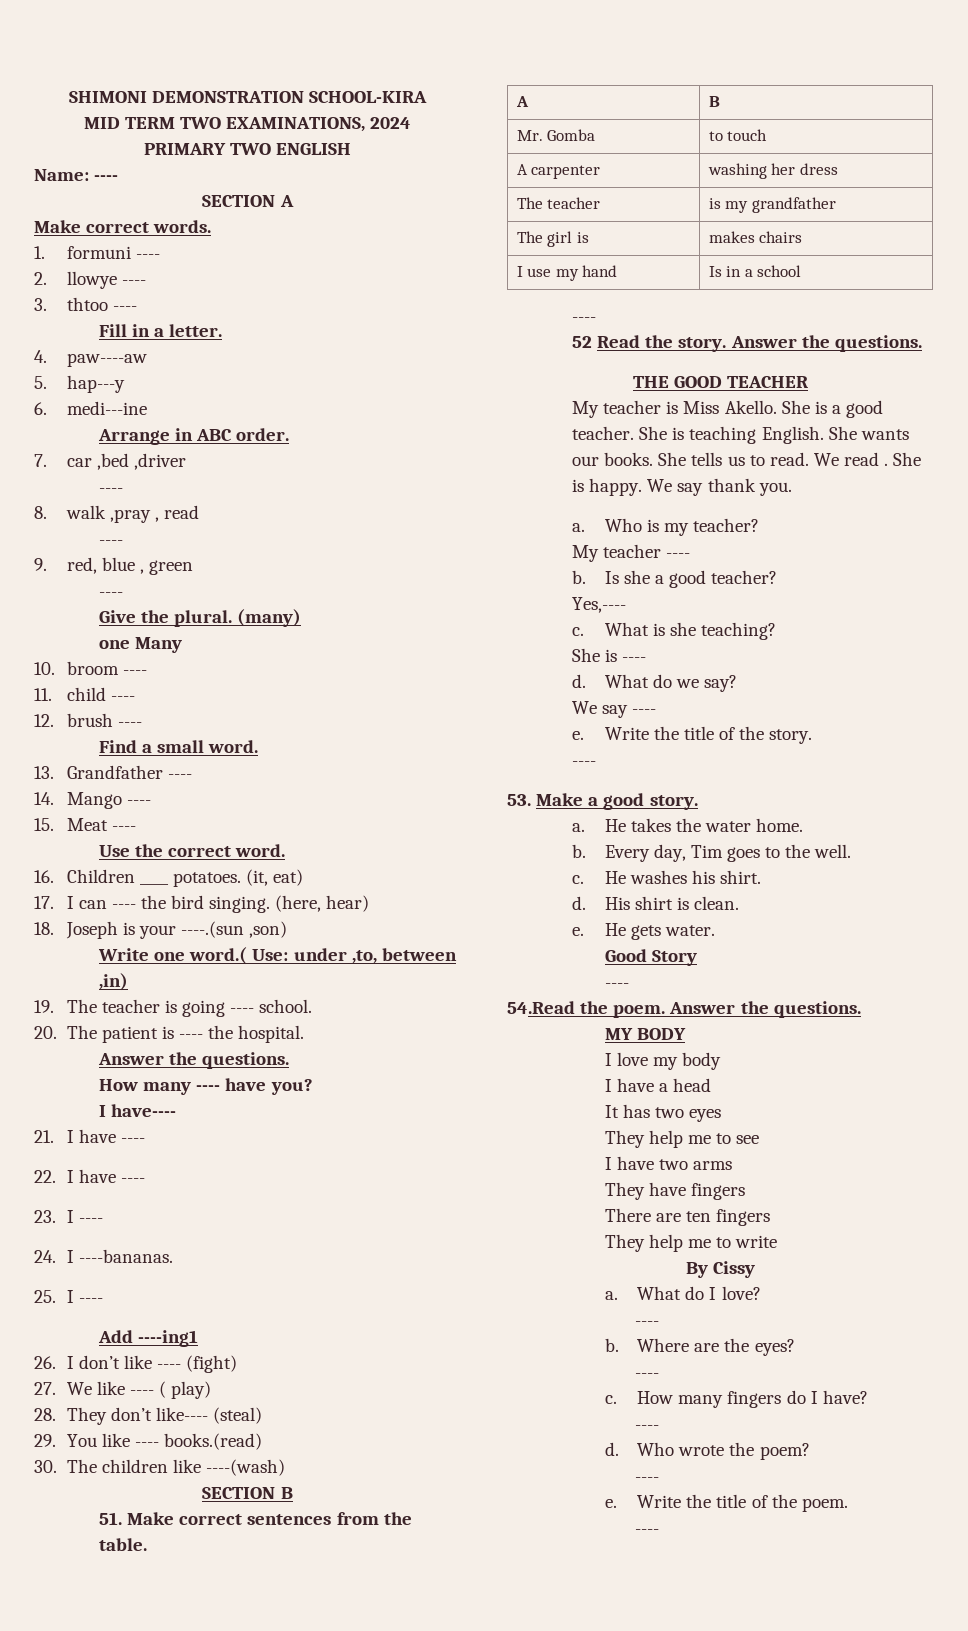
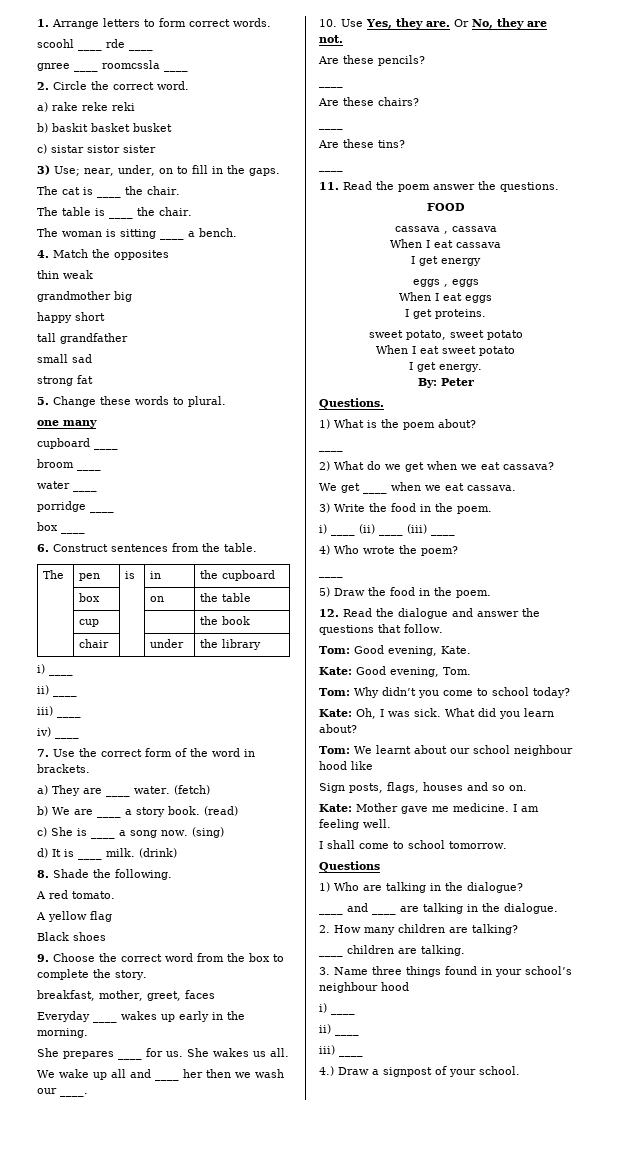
[68,91,428,103] [83,117,412,132] [143,143,352,155] [34,169,119,181] [202,195,294,207] [34,220,212,233] [34,246,160,259] [34,271,146,289] [34,297,137,311] [99,324,223,337] [34,350,147,367] [34,375,125,393] [34,401,147,415] [98,428,290,445] [34,453,186,470] [99,488,124,493] [34,505,199,523] [99,540,124,545] [34,557,193,575] [99,592,124,597] [99,609,302,627] [99,637,183,653] [34,661,147,675] [34,687,135,701] [34,713,142,727] [99,740,259,753] [34,765,192,779] [34,792,151,809] [34,818,136,831] [99,844,286,857] [34,869,135,883] [139,869,304,887] [34,895,370,913] [34,921,288,939] [98,947,457,965] [99,973,129,991] [34,999,313,1017] [34,1025,305,1043] [98,1052,290,1069] [99,1078,313,1095] [99,1104,177,1117] [34,1129,145,1143] [34,1169,145,1183] [34,1210,103,1223] [34,1249,173,1263] [34,1290,103,1303] [98,1330,199,1347] [34,1355,238,1373] [34,1381,212,1399] [34,1407,262,1425] [34,1433,262,1450] [34,1459,285,1476] [202,1487,293,1499] [99,1512,412,1525] [99,1538,148,1551] [515,96,529,107] [708,96,720,107] [516,129,596,141] [708,129,768,141] [516,164,601,179] [707,163,838,179] [516,197,601,209] [708,197,836,213] [516,231,589,247] [708,231,803,243] [516,265,618,281] [708,265,802,277] [572,317,597,322] [572,335,922,352] [632,376,809,388] [572,400,884,418] [572,426,909,444] [572,452,922,466] [572,478,792,496] [572,518,760,536] [572,544,691,562] [572,570,778,588] [572,597,627,613] [572,622,777,640] [572,648,647,662] [572,674,738,692] [572,701,657,718] [572,726,813,744] [572,761,597,766] [507,793,698,810] [572,818,804,832] [572,844,852,862] [572,870,762,884] [572,896,740,910] [572,923,715,940] [604,949,697,966] [604,983,629,988] [507,1001,861,1018] [604,1028,686,1040] [604,1052,722,1070] [604,1078,712,1092] [604,1104,722,1122] [604,1130,760,1148] [604,1156,733,1170] [604,1182,745,1200] [604,1208,771,1226] [604,1234,778,1252] [685,1261,756,1278] [604,1286,761,1300] [635,1321,660,1326] [604,1338,795,1356] [635,1373,660,1378] [604,1390,868,1408] [635,1425,660,1430] [604,1442,810,1460] [635,1477,660,1482] [604,1494,848,1512] [635,1529,660,1534] SHIMONI DEMONSTRATION SCHOOL-KIRA // MID TERM TWO EXAMINATIONS, 2024 // PRIMARY TWO ENGLISH // Name: ---- // SECTION A // Make correct words. // 1. formuni ---- // 2. llowye ---- // 3. thtoo ---- // Fill in a letter. // 4. paw----aw // 5. hap---y // 6. medi---ine // Arrange in ABC order. // 7. car ,bed ,driver // ---- // 8. walk ,pray , read // ---- // 9. red, blue , green // ---- // Give the plural. (many) // one Many // 10. broom ---- // 11. child ---- // 12. brush ---- // Find a small word. // 13. Grandfather ---- // 14. Mango ---- // 15. Meat ---- // Use the correct word. // 16. Children ____ potatoes. (it, eat) // 17. I can ---- the bird singing. (here, hear) // 18. Joseph is your ----.(sun ,son) // Write one word.( Use: under ,to, between ,in) // 19. The teacher is going ---- school. // 20. The patient is ---- the hospital. // Answer the questions. // How many ---- have you? // I have---- // 21. I have ---- // 22. I have ---- // 23. I ---- // 24. I ----bananas. // 25. I ---- // Add ----ing1 // 26. I don’t like ---- (fight) // 27. We like ---- ( play) // 28. They don’t like---- (steal) // 29. You like ---- books.(read) // 30. The children like ----(wash) // SECTION B // 51. Make correct sentences from the table. // A | B // Mr. Gomba | to touch // A carpenter | washing her dress // The teacher | is my grandfather // The girl is | makes chairs // I use my hand | Is in a school // ---- // 52 Read the story. Answer the questions. // THE GOOD TEACHER // My teacher is Miss Akello. She is a good teacher. She is teaching English. She wants our books. She tells us to read. We read . She is happy. We say thank you. // a. Who is my teacher? // My teacher ---- // b. Is she a good teacher? // Yes,---- // c. What is she teaching? // She is ---- // d. What do we say? // We say ---- // e. Write the title of the story. // ---- // 53. Make a good story. // a. He takes the water home. // b. Every day, Tim goes to the well. // c. He washes his shirt. // d. His shirt is clean. // e. He gets water. // Good Story // ---- // 54.Read the poem. Answer the questions. // MY BODY // I love my body // I have a head // It has two eyes // They help me to see // I have two arms // They have fingers // There are ten fingers // They help me to write // By Cissy // a. What do I love? // ---- // b. Where are the eyes? // ---- // c. How many fingers do I have? // ---- // d. Who wrote the poem? // ---- // e. Write the title of the poem. // ---- -> [37,18,271,29] [37,39,74,48] [78,48,102,51] [106,39,125,48] [129,48,153,51] [37,63,98,72] [102,60,160,69] [164,69,188,72] [37,81,189,90] [37,102,135,112] [37,123,172,133] [37,144,156,154] [37,165,280,176] [37,186,93,195] [97,195,121,198] [125,186,180,195] [37,207,105,216] [109,216,133,219] [137,207,192,216] [37,228,184,240] [188,228,237,237] [37,249,169,260] [37,270,93,279] [37,291,132,302] [37,312,105,323] [37,333,128,344] [37,354,92,363] [37,375,93,386] [37,396,226,407] [37,420,97,428] [37,438,118,450] [37,459,74,468] [77,468,101,471] [37,481,70,489] [73,489,97,492] [37,501,114,513] [37,522,58,531] [61,531,85,534] [37,543,257,552] [43,570,65,579] [79,573,101,581] [125,571,136,579] [150,571,162,579] [200,570,276,581] [79,593,101,602] [150,596,165,602] [200,593,252,602] [79,619,100,627] [200,616,251,625] [79,639,110,648] [150,639,185,648] [200,639,262,650] [37,664,73,676] [37,685,77,697] [37,706,81,718] [37,727,79,739] [37,748,255,757] [37,764,90,773] [37,785,102,796] [106,794,130,797] [134,785,210,795] [37,806,93,816] [97,815,121,818] [125,806,238,817] [37,827,87,837] [91,836,115,839] [119,827,224,838] [37,848,74,858] [78,857,102,860] [106,848,177,858] [37,869,172,880] [36,890,115,899] [36,911,112,922] [37,932,106,941] [37,953,284,962] [37,969,147,980] [37,990,215,1001] [37,1011,117,1023] [121,1011,245,1022] [37,1028,88,1038] [37,1048,142,1060] [146,1048,289,1057] [37,1069,151,1080] [155,1078,179,1081] [183,1069,284,1078] [37,1088,88,1097] [319,18,547,29] [319,35,343,43] [318,55,425,66] [319,85,343,88] [318,97,419,106] [319,127,343,130] [318,139,405,148] [319,169,343,172] [319,181,559,192] [426,203,465,211] [394,226,497,234] [390,239,501,248] [411,256,481,266] [412,279,479,287] [399,292,492,303] [405,309,486,319] [368,330,523,340] [376,345,515,356] [409,362,483,372] [417,378,474,388] [319,398,384,409] [319,419,476,430] [319,449,343,452] [319,461,554,472] [319,483,387,494] [391,482,516,491] [319,503,492,514] [319,524,455,536] [319,545,458,556] [319,575,343,578] [319,587,491,598] [319,608,540,619] [319,624,443,635] [319,645,471,656] [319,666,471,677] [319,687,570,698] [319,708,554,719] [319,724,357,733] [319,745,573,756] [319,761,373,770] [319,782,527,793] [319,803,539,814] [319,819,391,830] [319,840,507,849] [319,861,380,872] [319,882,523,893] [319,912,343,915] [347,903,368,912] [372,912,396,915] [400,903,558,914] [319,924,518,935] [319,954,343,957] [347,945,465,956] [319,966,572,977] [319,982,409,993] [319,1003,355,1015] [319,1024,359,1036] [319,1045,363,1057] [319,1066,520,1077] 1. Arrange letters to form correct words. // scoohl ____ rde ____ // gnree ____ roomcssla ____ // 2. Circle the correct word. // a) rake reke reki // b) baskit basket busket // c) sistar sistor sister // 3) Use; near, under, on to fill in the gaps. // The cat is ____ the chair. // The table is ____ the chair. // The woman is sitting ____ a bench. // 4. Match the opposites // thin weak // grandmother big // happy short // tall grandfather // small sad // strong fat // 5. Change these words to plural. // one many // cupboard ____ // broom ____ // water ____ // porridge ____ // box ____ // 6. Construct sentences from the table. // The | pen | is | in | the cupboard // | box | | on | the table // | cup | | | the book // | chair | | under | the library // i) ____ // ii) ____ // iii) ____ // iv) ____ // 7. Use the correct form of the word in brackets. // a) They are ____ water. (fetch) // b) We are ____ a story book. (read) // c) She is ____ a song now. (sing) // d) It is ____ milk. (drink) // 8. Shade the following. // A red tomato. // A yellow flag // Black shoes // 9. Choose the correct word from the box to complete the story. // breakfast, mother, greet, faces // Everyday ____ wakes up early in the morning. // She prepares ____ for us. She wakes us all. // We wake up all and ____ her then we wash our ____. // 10. Use Yes, they are. Or No, they are not. // Are these pencils? // ____ // Are these chairs? // ____ // Are these tins? // ____ // 11. Read the poem answer the questions. // FOOD // cassava , cassava // When I eat cassava // I get energy // eggs , eggs // When I eat eggs // I get proteins. // sweet potato, sweet potato // When I eat sweet potato // I get energy. // By: Peter // Questions. // 1) What is the poem about? // ____ // 2) What do we get when we eat cassava? // We get ____ when we eat cassava. // 3) Write the food in the poem. // i) ____ (ii) ____ (iii) ____ // 4) Who wrote the poem? // ____ // 5) Draw the food in the poem. // 12. Read the dialogue and answer the questions that follow. // Tom: Good evening, Kate. // Kate: Good evening, Tom. // Tom: Why didn’t you come to school today? // Kate: Oh, I was sick. What did you learn about? // Tom: We learnt about our school neighbour hood like // Sign posts, flags, houses and so on. // Kate: Mother gave me medicine. I am feeling well. // I shall come to school tomorrow. // Questions // 1) Who are talking in the dialogue? // ____ and ____ are talking in the dialogue. // 2. How many children are talking? // ____ children are talking. // 3. Name three things found in your school’s neighbour hood // i) ____ // ii) ____ // iii) ____ // 4.) Draw a signpost of your school.

